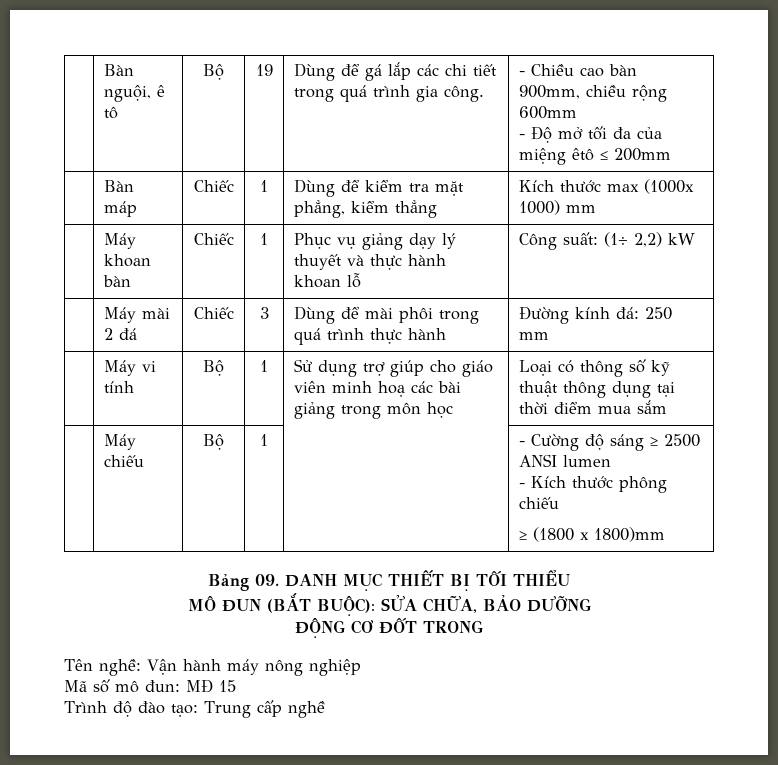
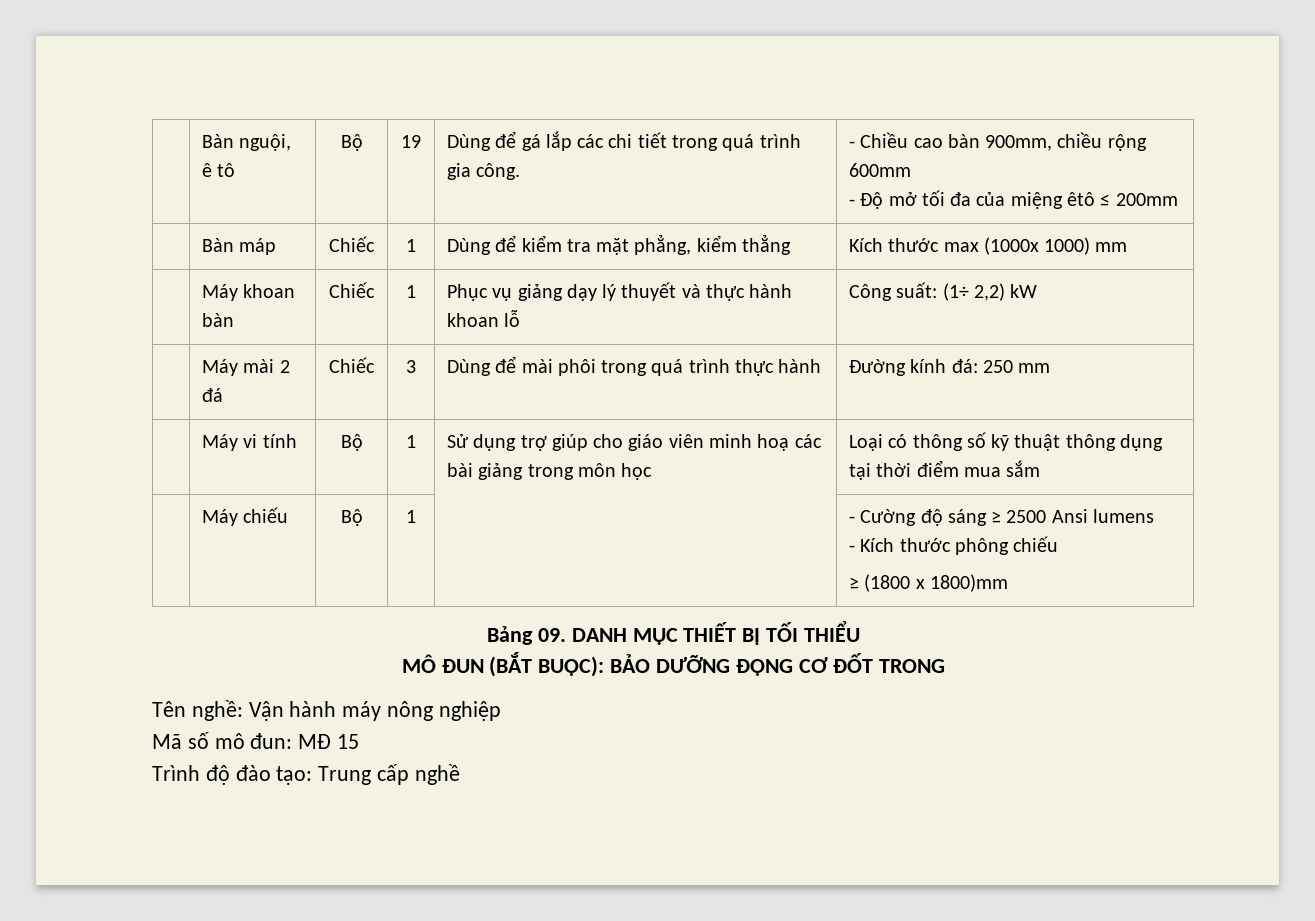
[518,454,611,467] ANSI lumen -> [1051,509,1154,523] Ansi lumens
[380,595,477,613] SỬA CHỮA, -> (605, 666) none
(591, 604) // -> (730, 664) none

